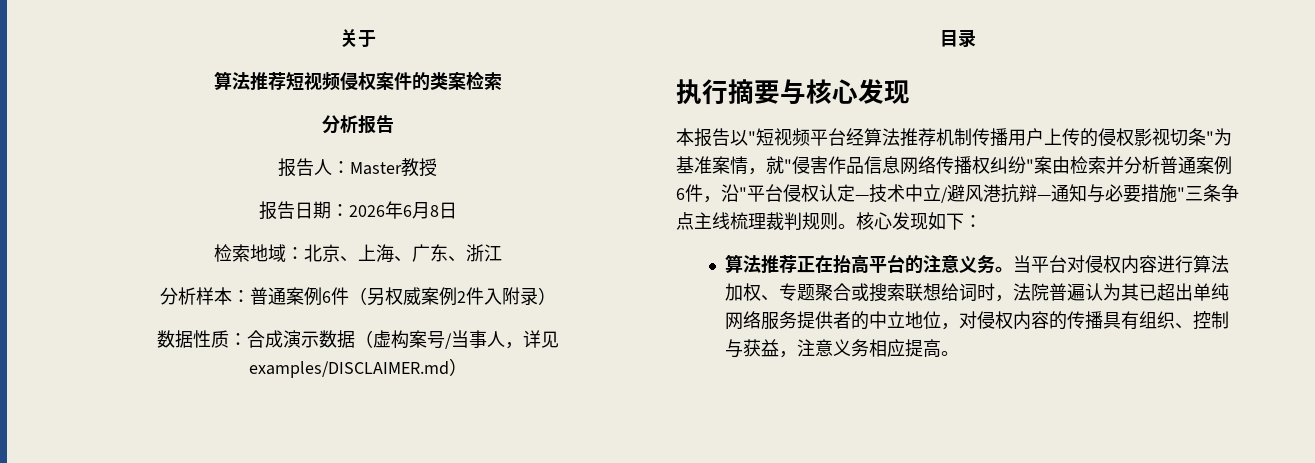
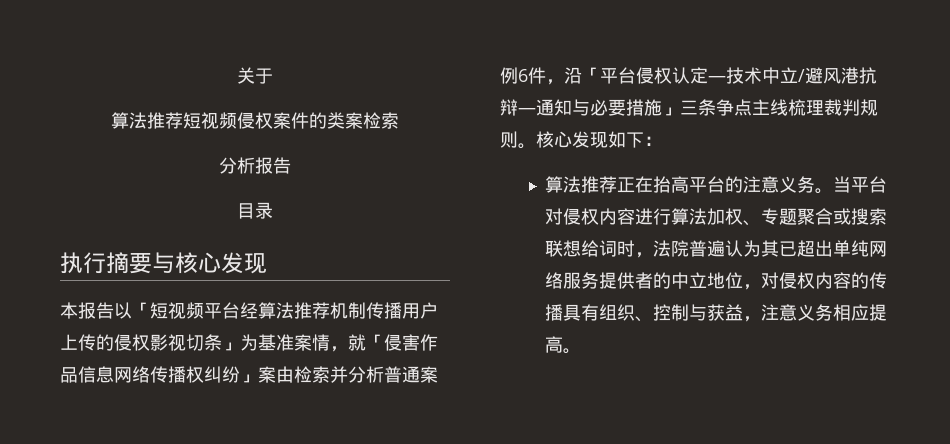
[278,158,437,177] [258,201,457,220] [213,244,502,263] [159,287,556,306] [156,330,559,349] [248,358,467,378] // 报告人：Master教授 // 报告日期：2026年6月8日 // 检索地域：北京、上海、广东、浙江 // 分析样本：普通案例6件（另权威案例2件入附录） // 数据性质：合成演示数据（虚构案号/当事人，详见examples/DISCLAIMER.md） -> (291, 165) none
[748,131,756,144] " -> [132,302,150,317] 「
[1206,131,1214,144] " -> [222,342,240,351] 」
[784,159,792,172] " -> [366,334,384,349] 「
[1026,159,1034,172] " -> [240,374,258,383] 」
[739,187,747,200] " -> [582,67,600,82] 「
[1177,187,1185,200] " -> [662,107,680,116] 」

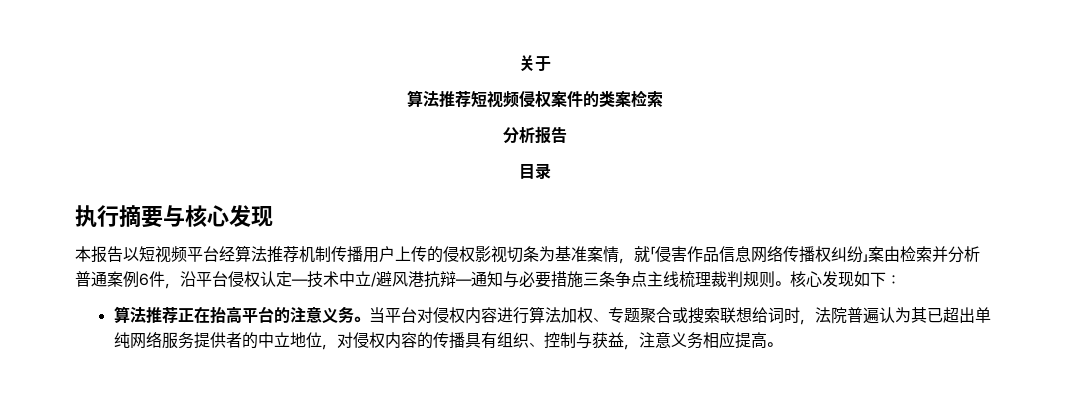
[132,302,150,317] 「 -> (139, 254) none
[222,342,240,351] 」 -> (539, 254) none
[582,67,600,82] 「 -> (196, 279) none
[662,107,680,116] 」 -> (583, 279) none

